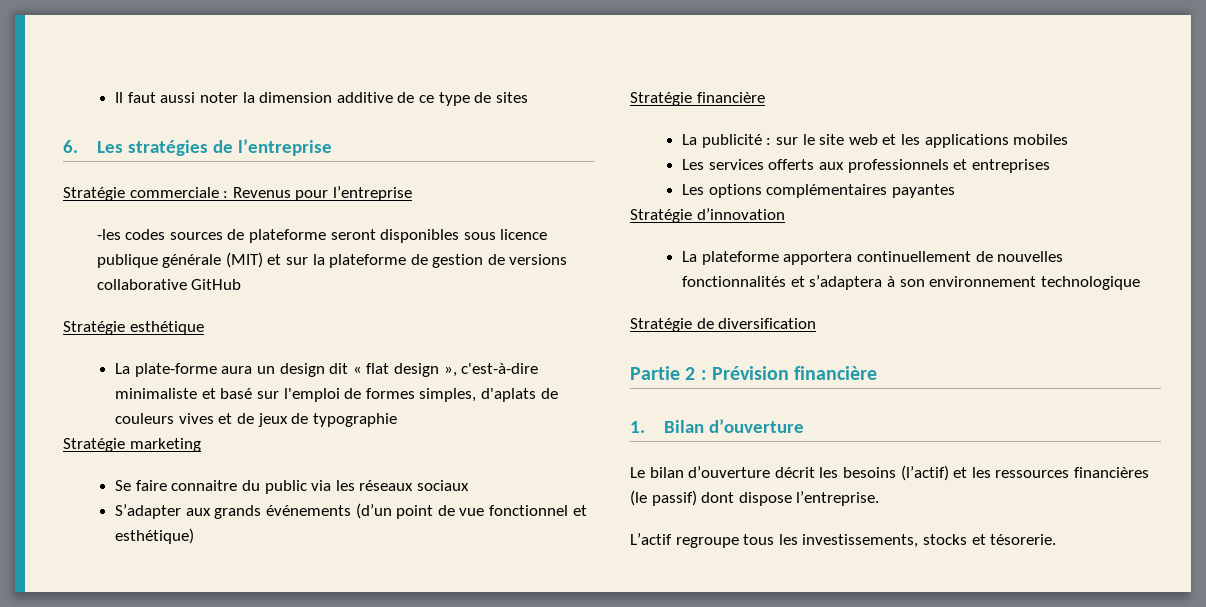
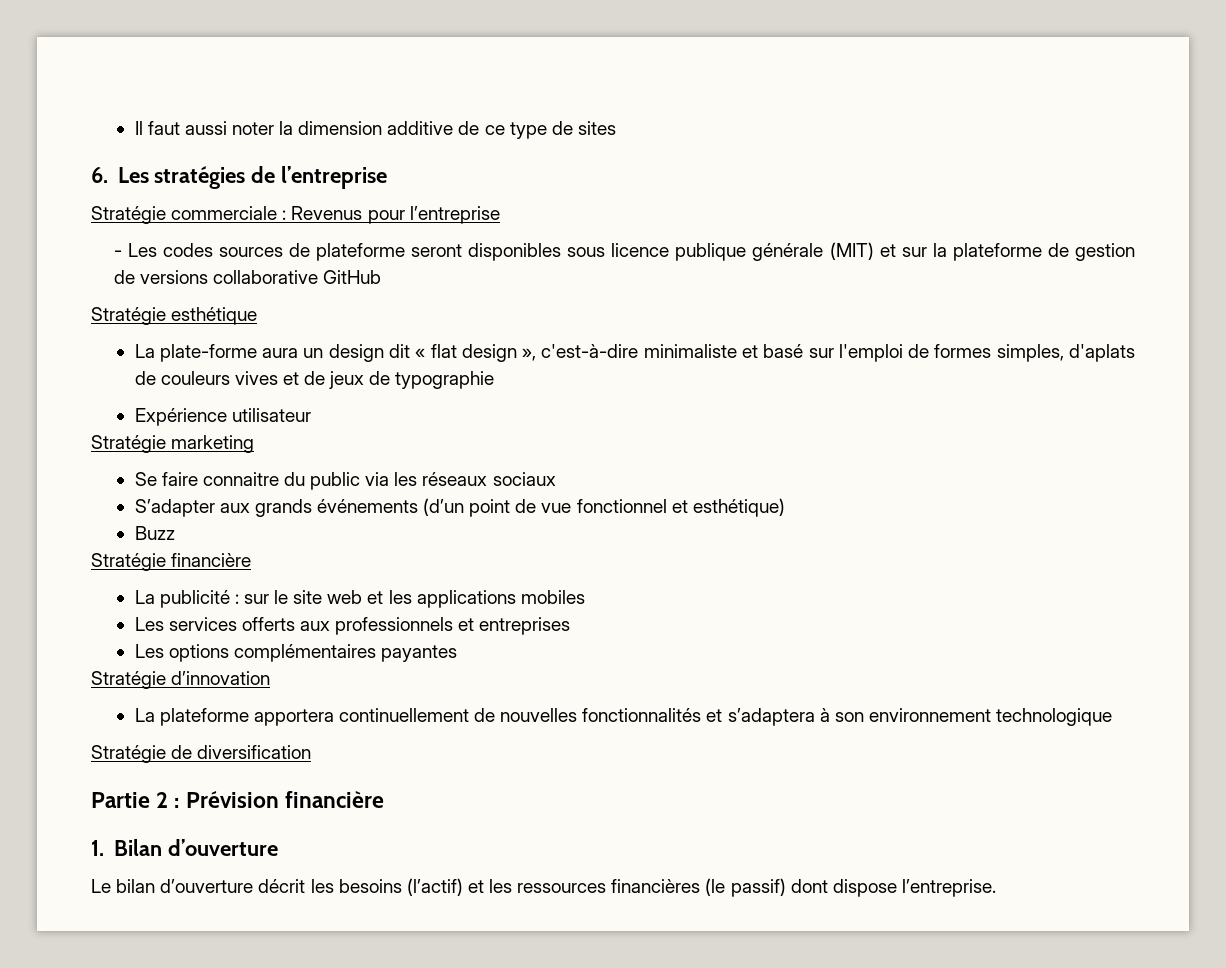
[96,229,121,240] -les -> [113,243,157,257] - Les
(397, 420) none -> [134,408,311,426] // Expérience utilisateur
(195, 536) none -> [134,526,175,540] // Buzz
[630,533,1057,548] // L’actif regroupe tous les investissements, stocks et tésorerie. -> (996, 888) none

